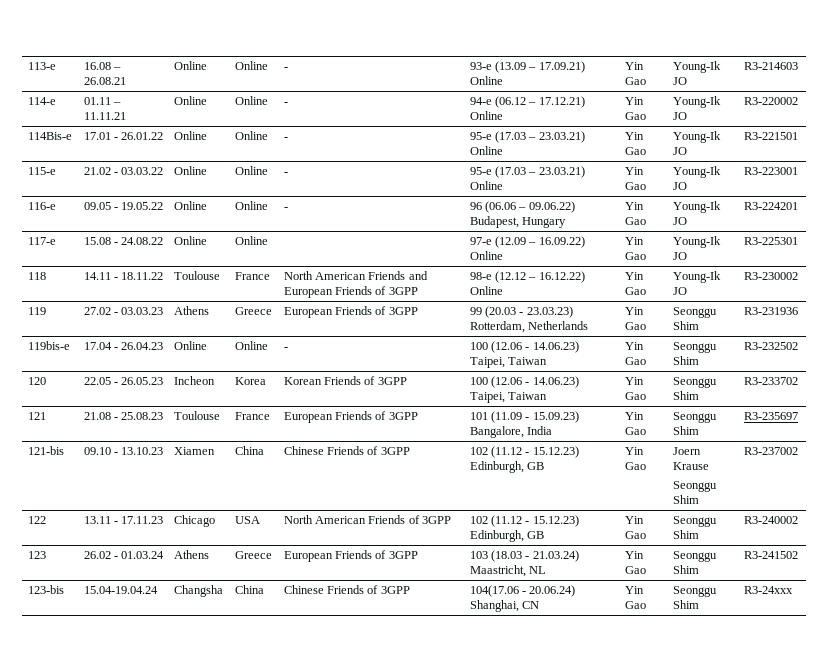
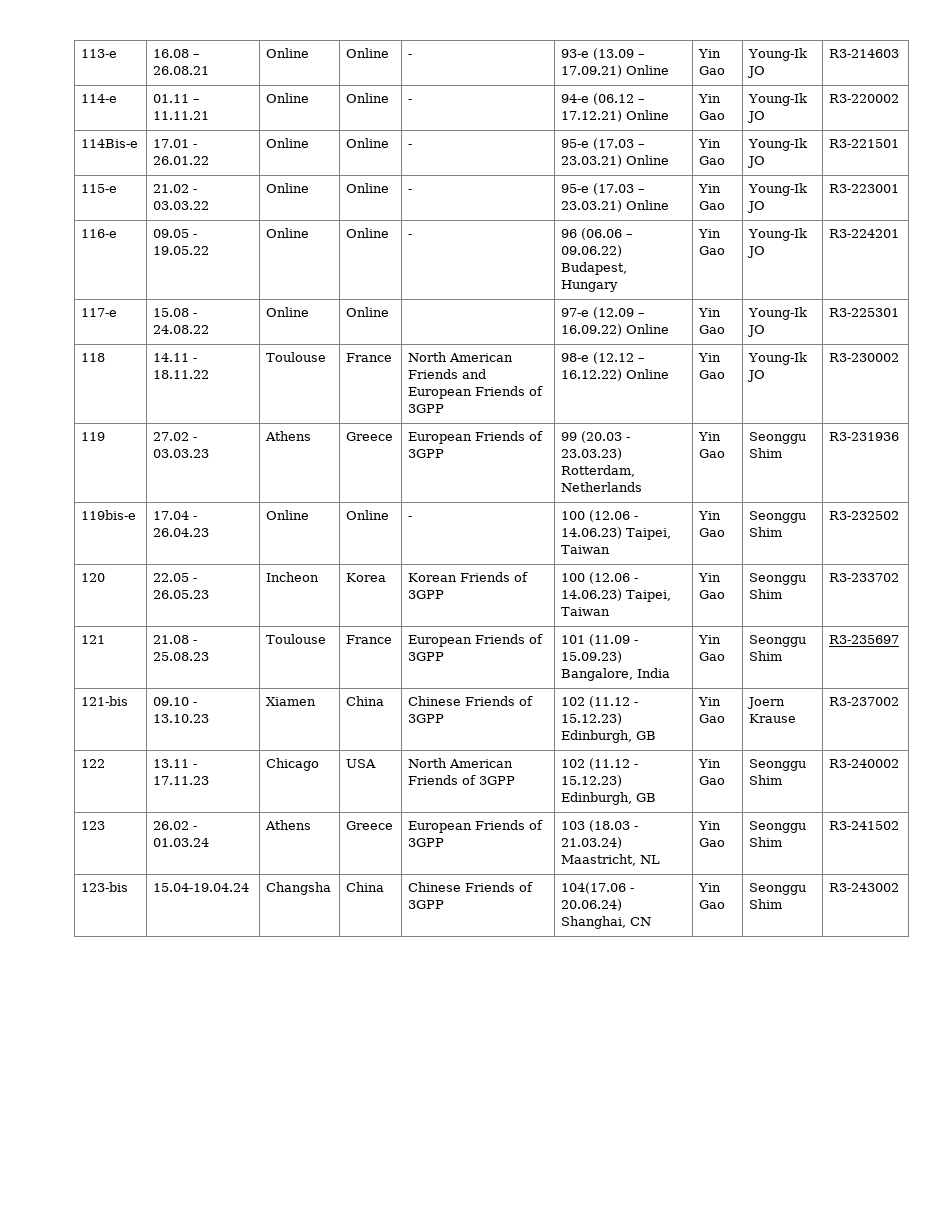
[672,481,717,492] [672,495,699,504] // Seonggu Shim -> (797, 718) none
[743,586,793,594] R3-24xxx -> [829,883,900,892] R3-243002

